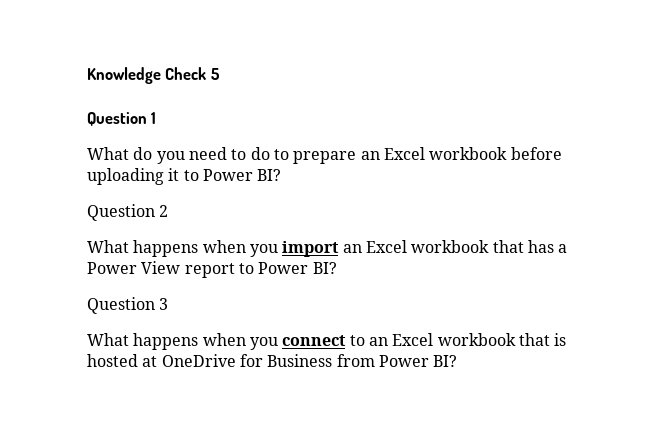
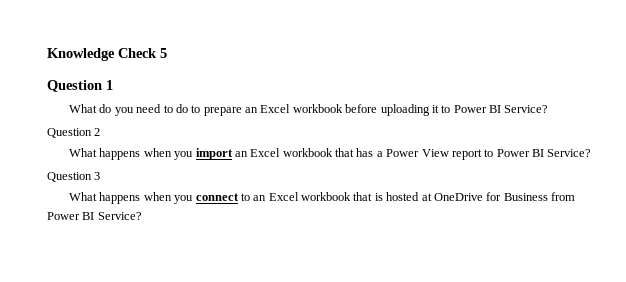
[257,169,282,181] BI? -> [489,105,549,113] BI Service?
[312,262,337,274] BI? -> [532,149,592,157] BI Service?
[433,355,458,367] BI? -> [82,212,142,220] BI Service?

